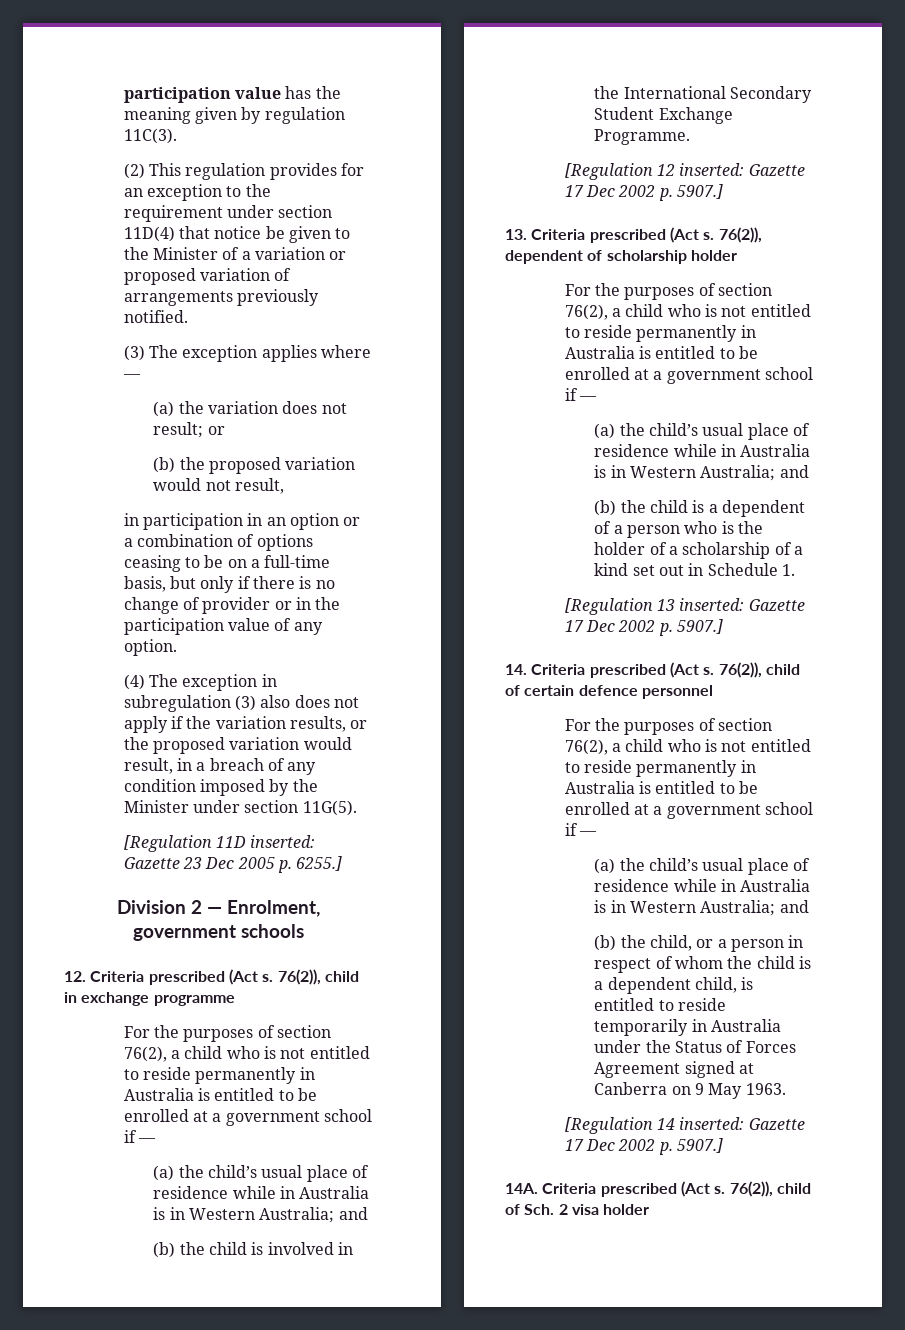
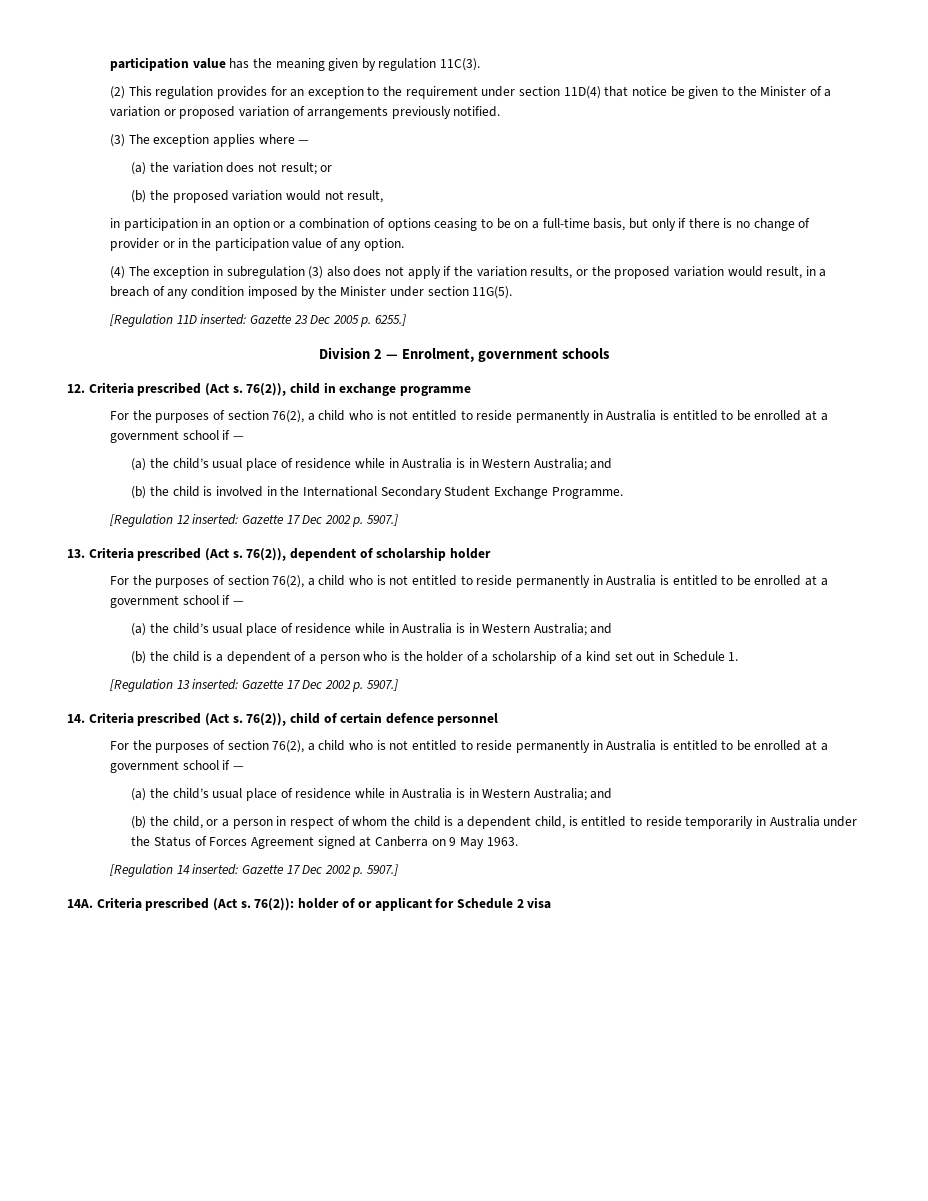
[729,1181,811,1197] [505,1204,555,1215] 76(2)), child of Sch. -> [254,897,514,911] 76(2)): holder of or applicant for Schedule
[603,1204,650,1215] holder -> (552, 903) none

